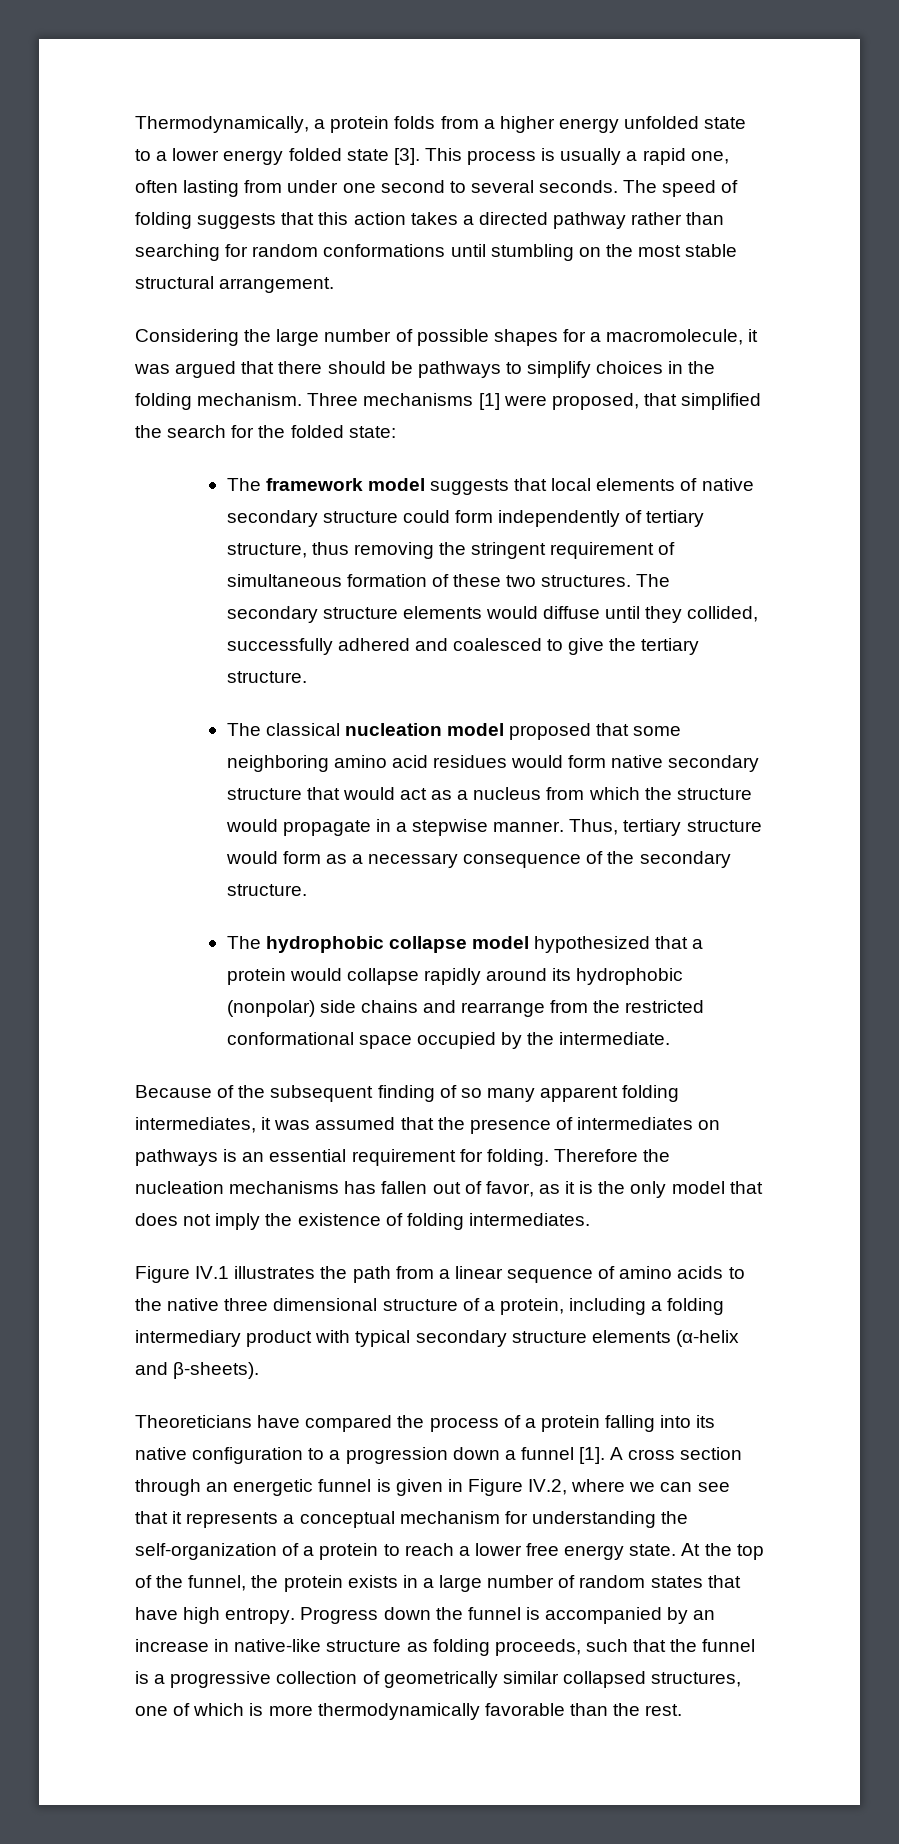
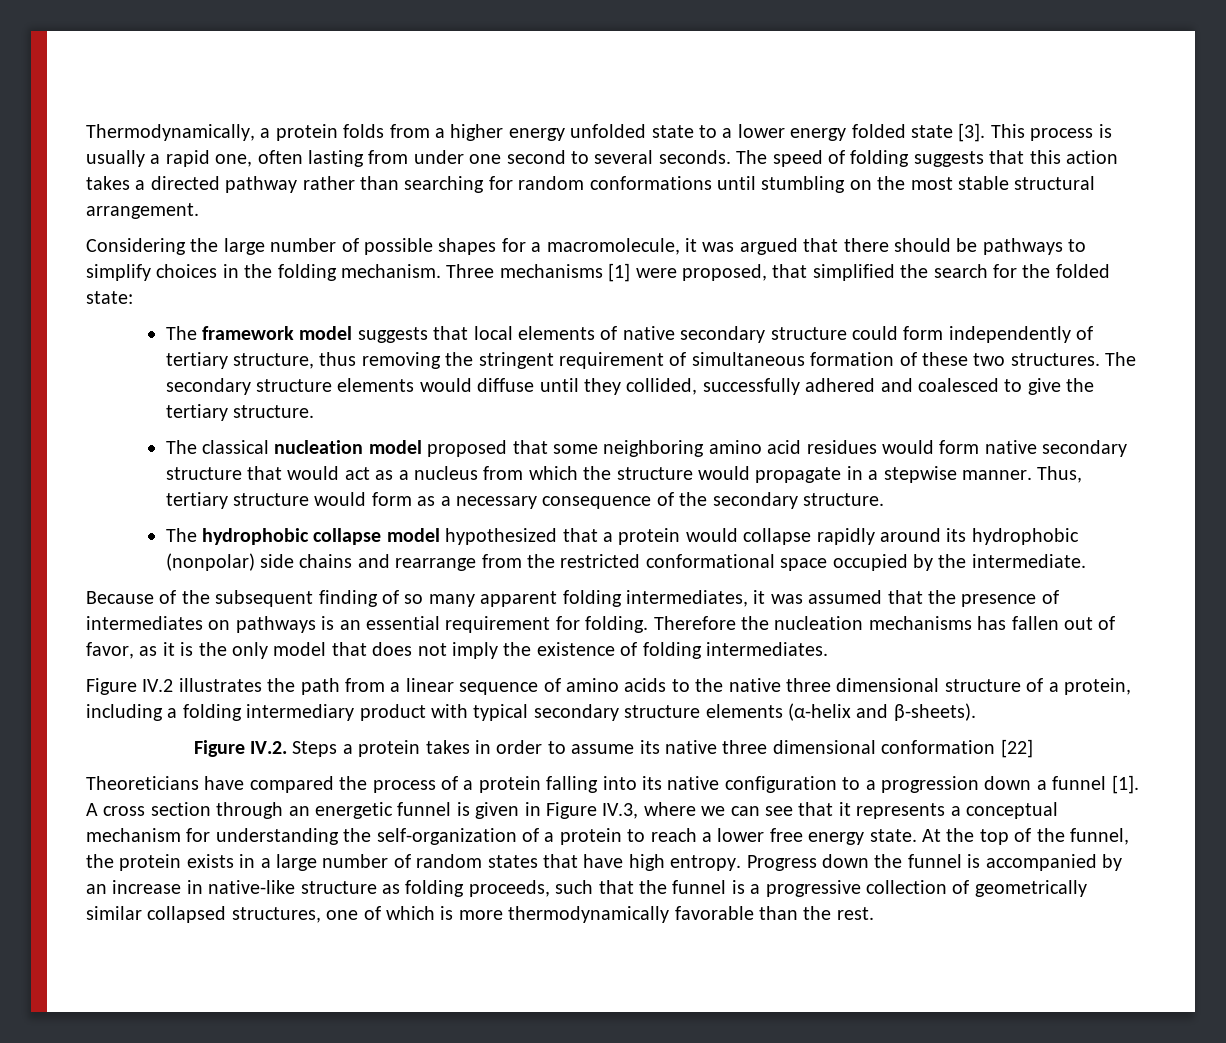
[195,1266,230,1279] IV.1 -> [142,679,174,692] IV.2
(260, 1370) none -> [193,739,1033,758] // Figure IV.2. Steps a protein takes in order to assume its native three dimensional conformation [22]
[528,1479,568,1495] IV.2, -> [602,803,639,819] IV.3,

